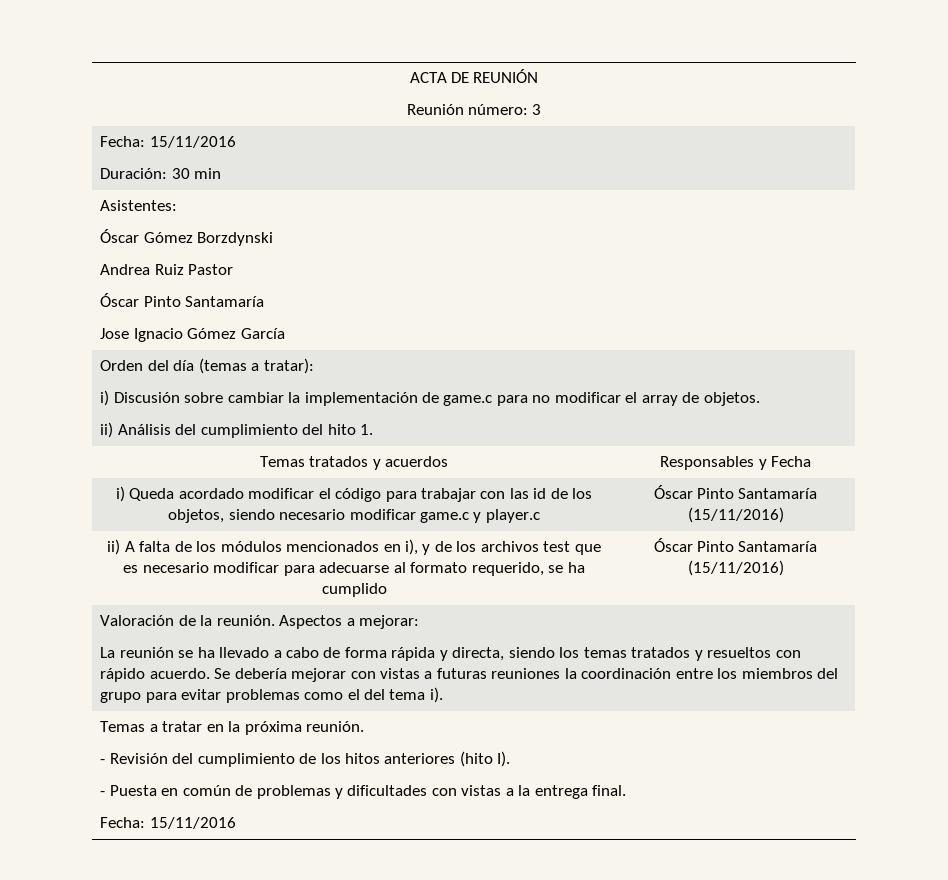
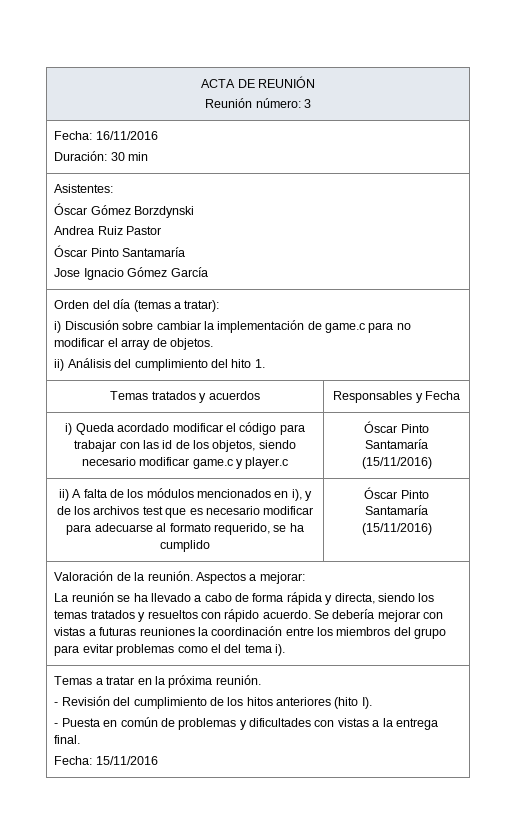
[149,136,236,148] 15/11/2016 -> [95,131,158,140] 16/11/2016

